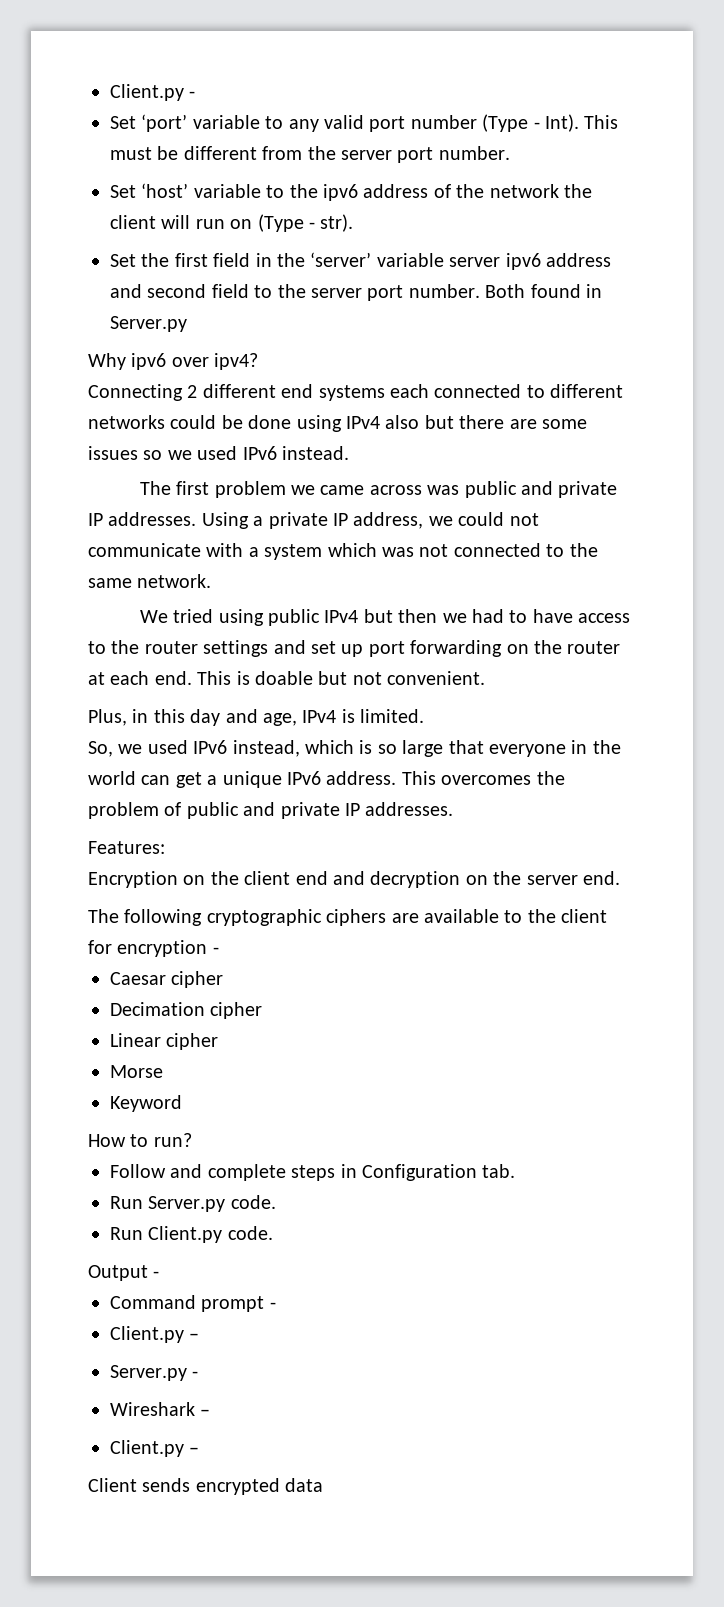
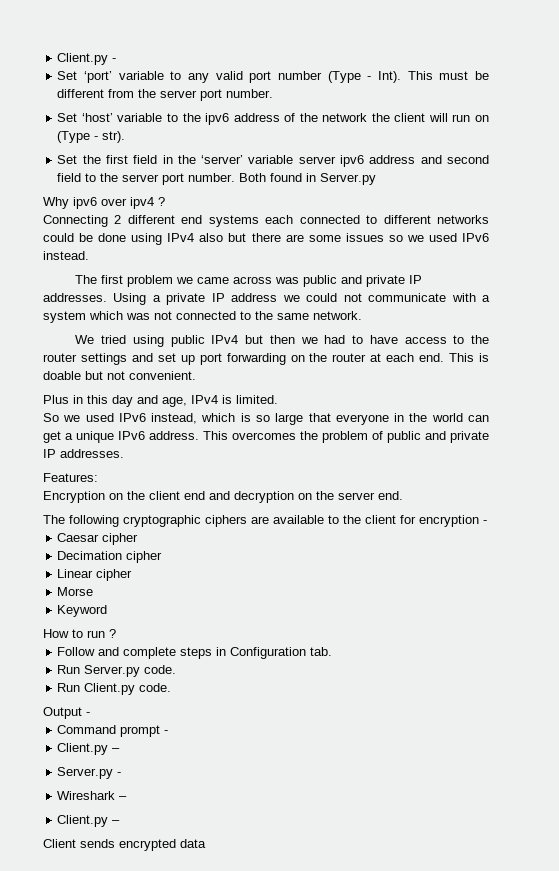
[214,353,259,370] ipv4? -> [130,197,165,209] ipv4 ?
[353,512,424,529] address, -> [231,293,278,302] address
[88,709,127,726] Plus, -> [43,395,69,404] Plus
[88,741,113,757] So, -> [43,413,59,422] So
[153,1133,192,1147] run? -> [87,629,116,638] run ?

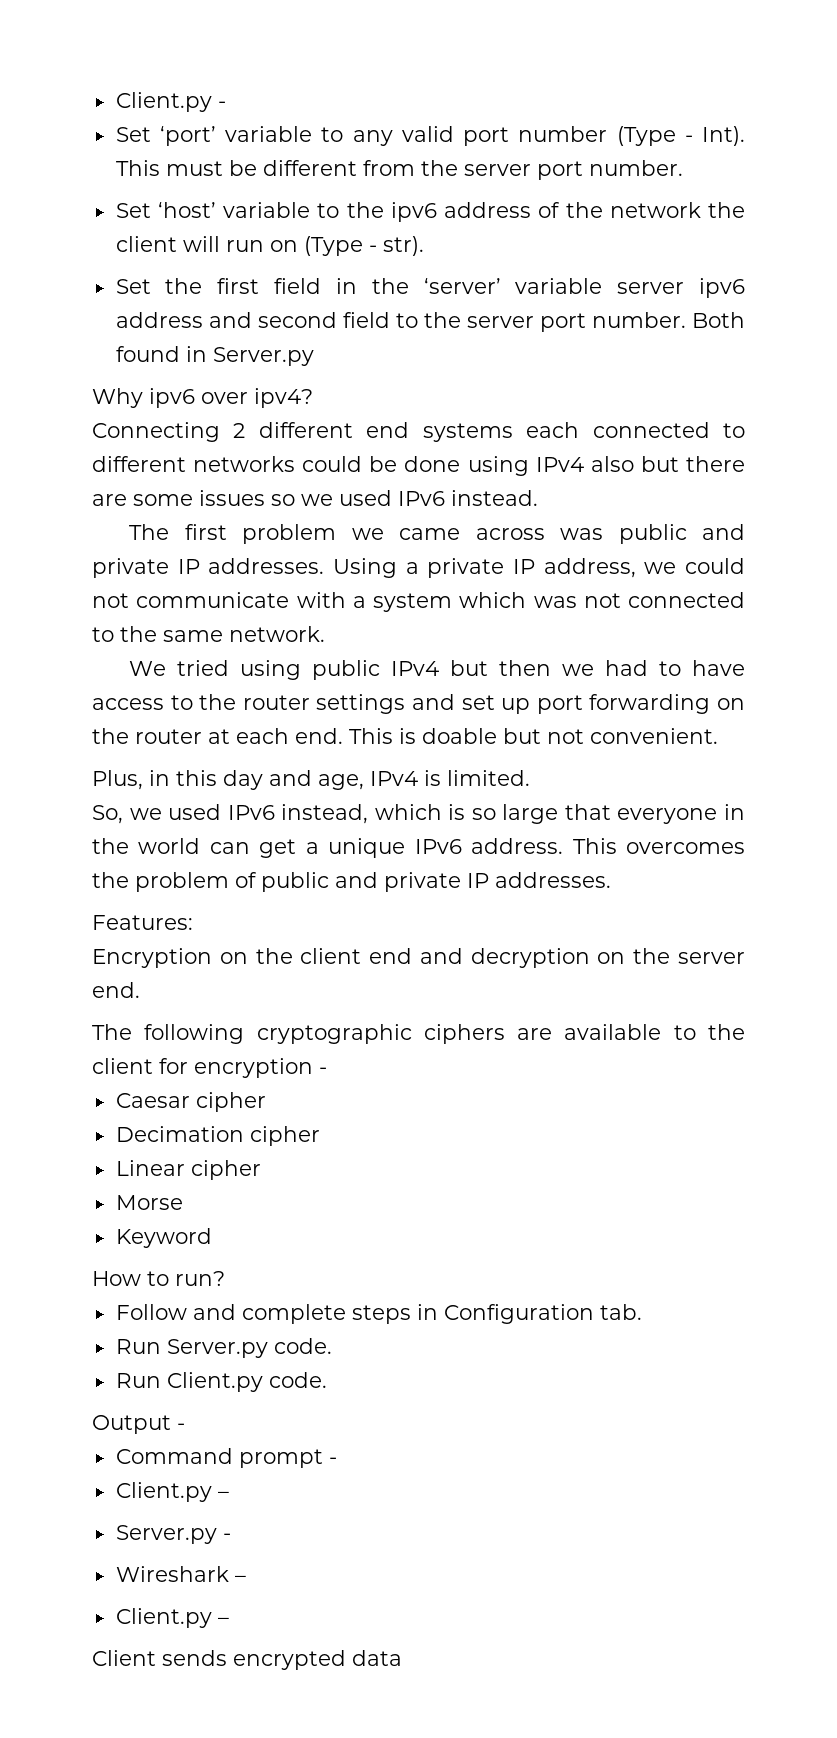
[130,197,165,209] ipv4 ? -> [254,388,313,408] ipv4?
[231,293,278,302] address -> [543,558,636,578] address,
[43,395,69,404] Plus -> [92,770,143,790] Plus,
[43,413,59,422] So -> [92,805,123,824] So,
[87,629,116,638] run ? -> [175,1271,225,1286] run?

